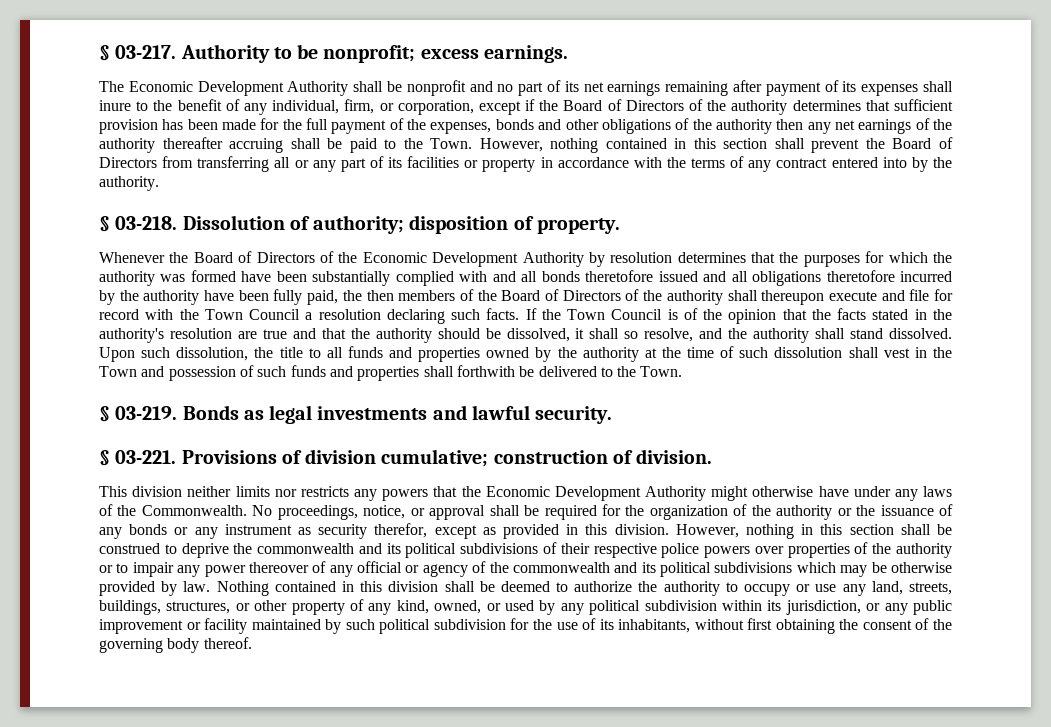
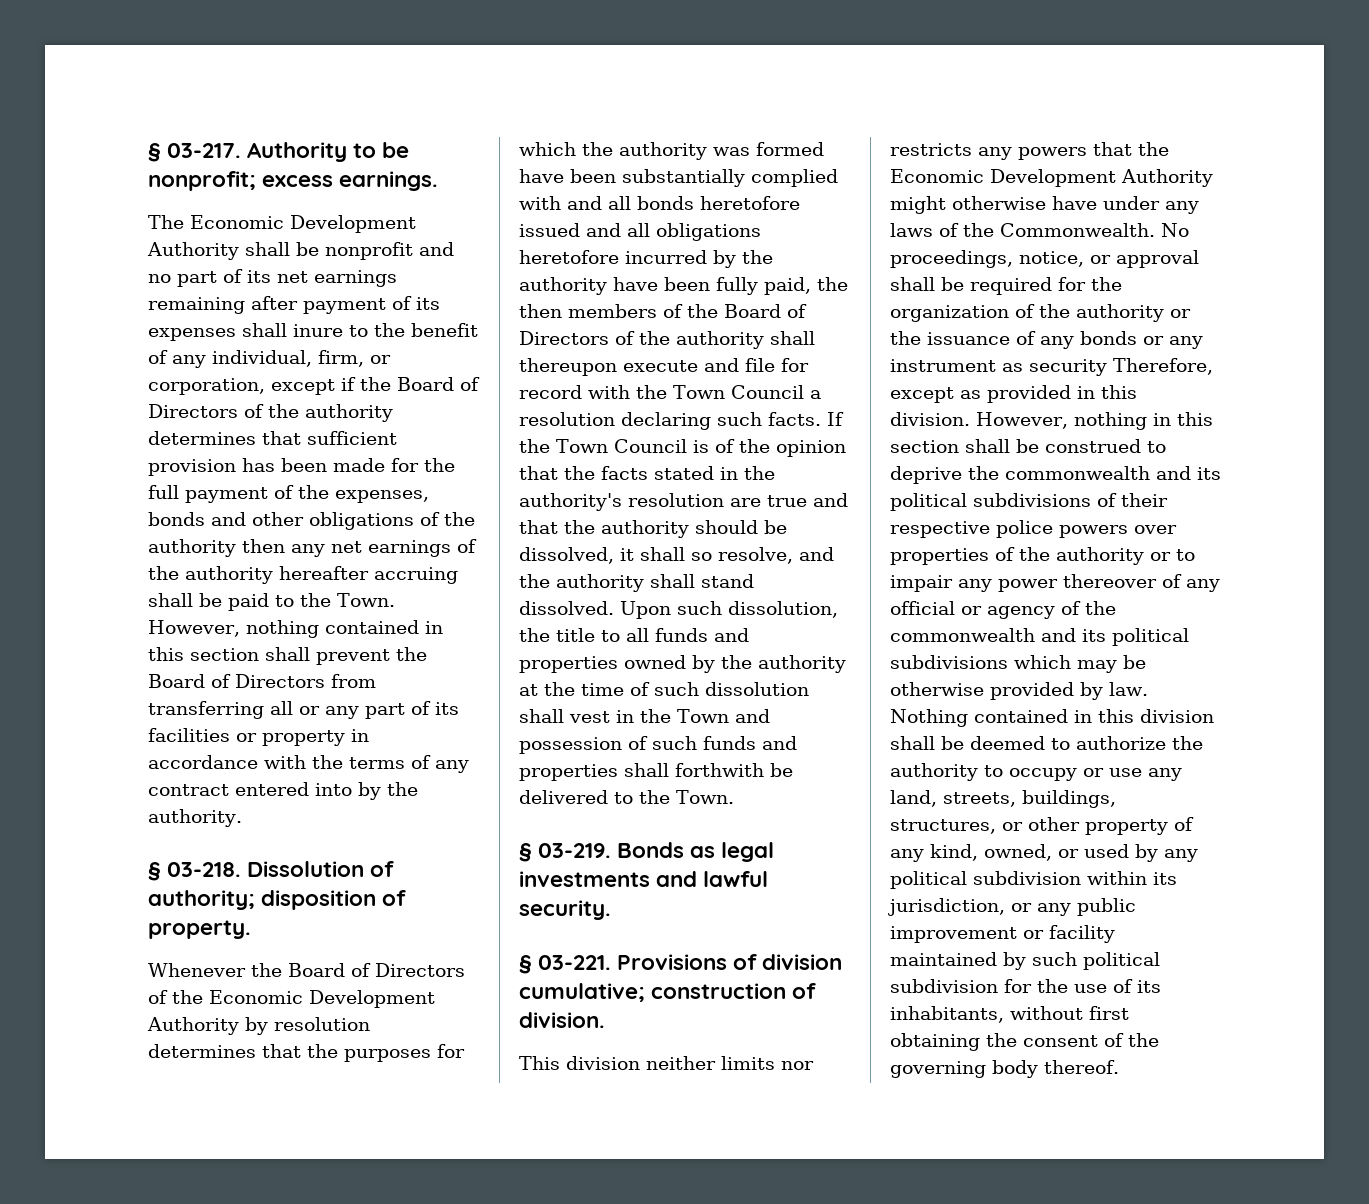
[162,137,223,149] thereafter -> [279,566,369,580] hereafter
[585,270,654,282] theretofore -> [700,196,800,210] heretofore
[826,270,895,282] theretofore -> [519,250,619,264] heretofore
[374,523,428,538] therefor, -> [1113,358,1213,375] Therefore,

